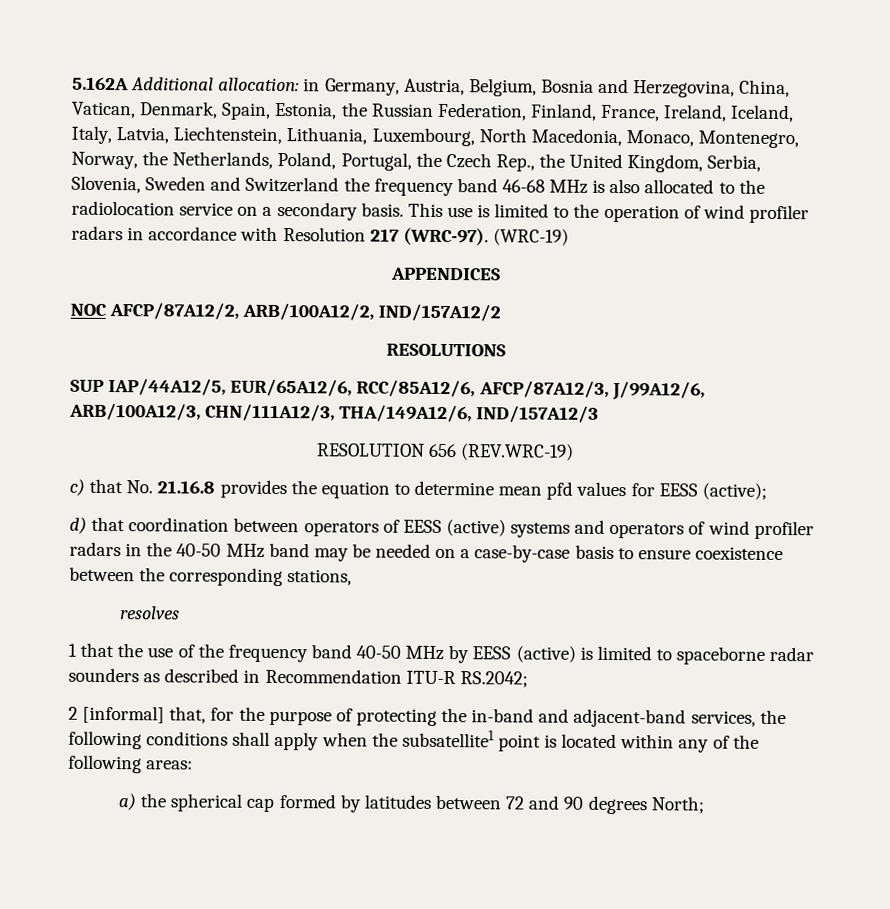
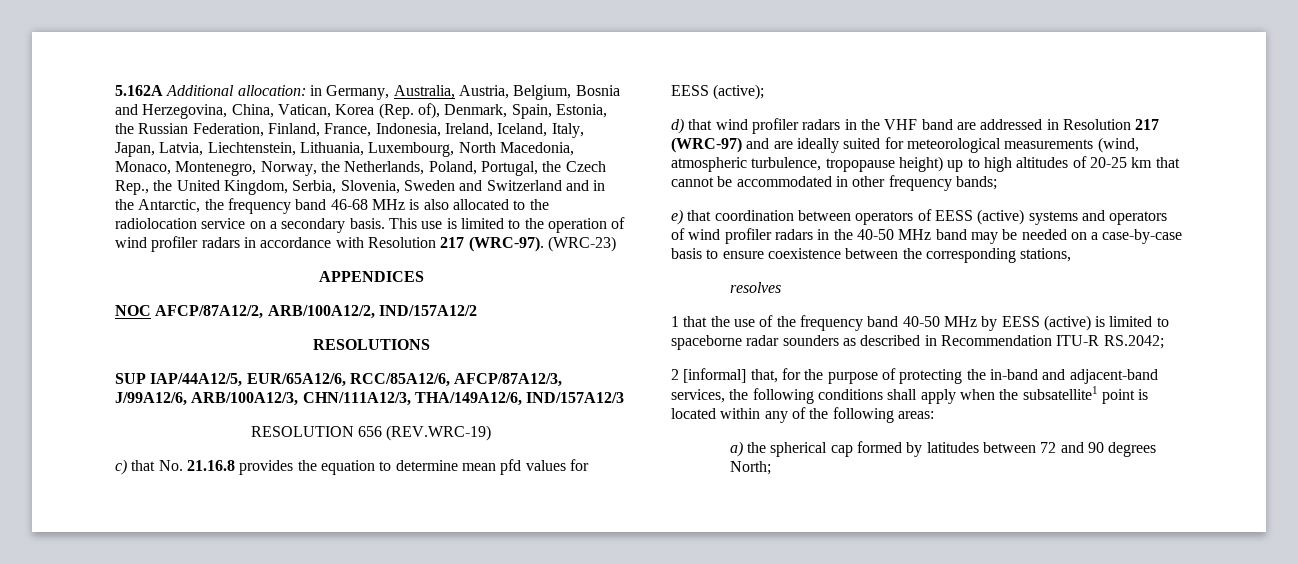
(400, 87) none -> [393,85,455,99] Australia,
(136, 110) none -> [335,103,440,119] Korea (Rep. of),
(661, 113) none -> [375,123,441,137] Indonesia,
(112, 135) none -> [115,142,155,157] Japan,
(340, 184) none -> [565,180,606,191] [115,199,201,213] and in the Antarctic,
[492,228,569,246] (WRC-19) -> [547,236,616,252] (WRC-23)
(126, 524) none -> [715,118,1160,134] [671,137,1139,153] [671,156,1180,172] [671,175,997,191] [671,209,712,225] wind profiler radars in the VHF band are addressed in Resolution 217 (WRC-97) and are ideally suited for meteorological measurements (wind, atmospheric turbulence, tropopause height) up to high altitudes of 20-25 km that cannot be accommodated in other frequency bands; // e) that

